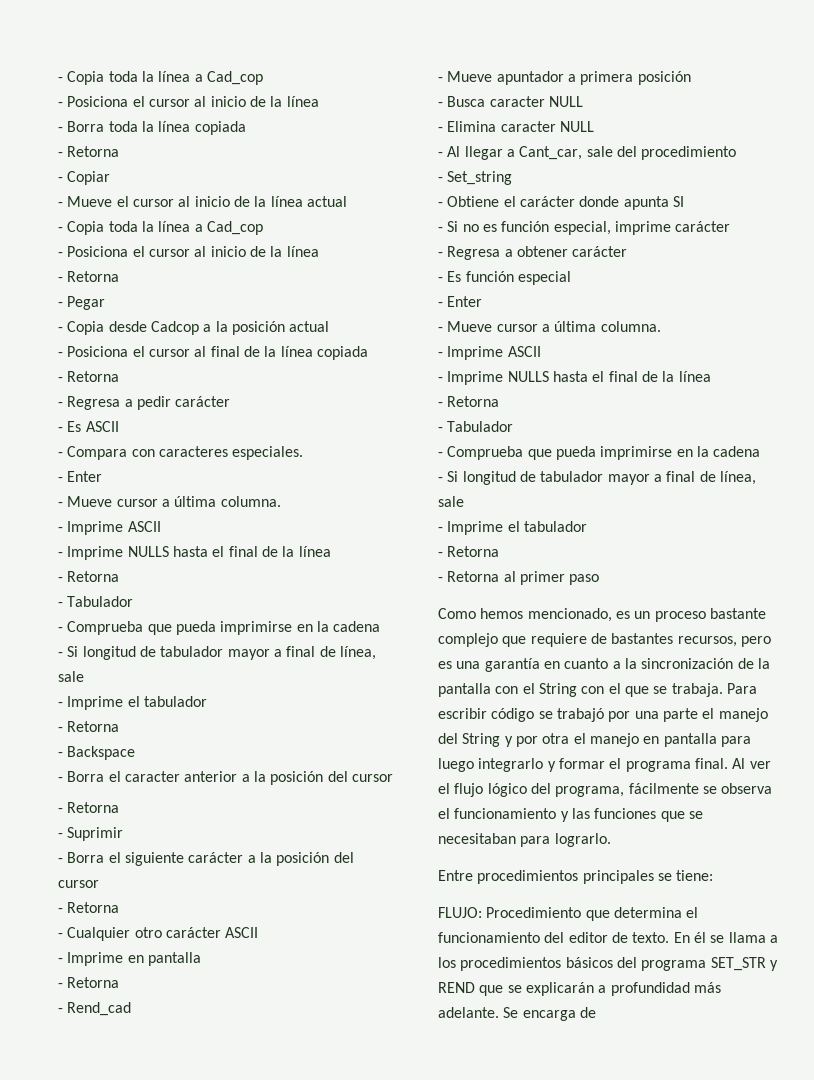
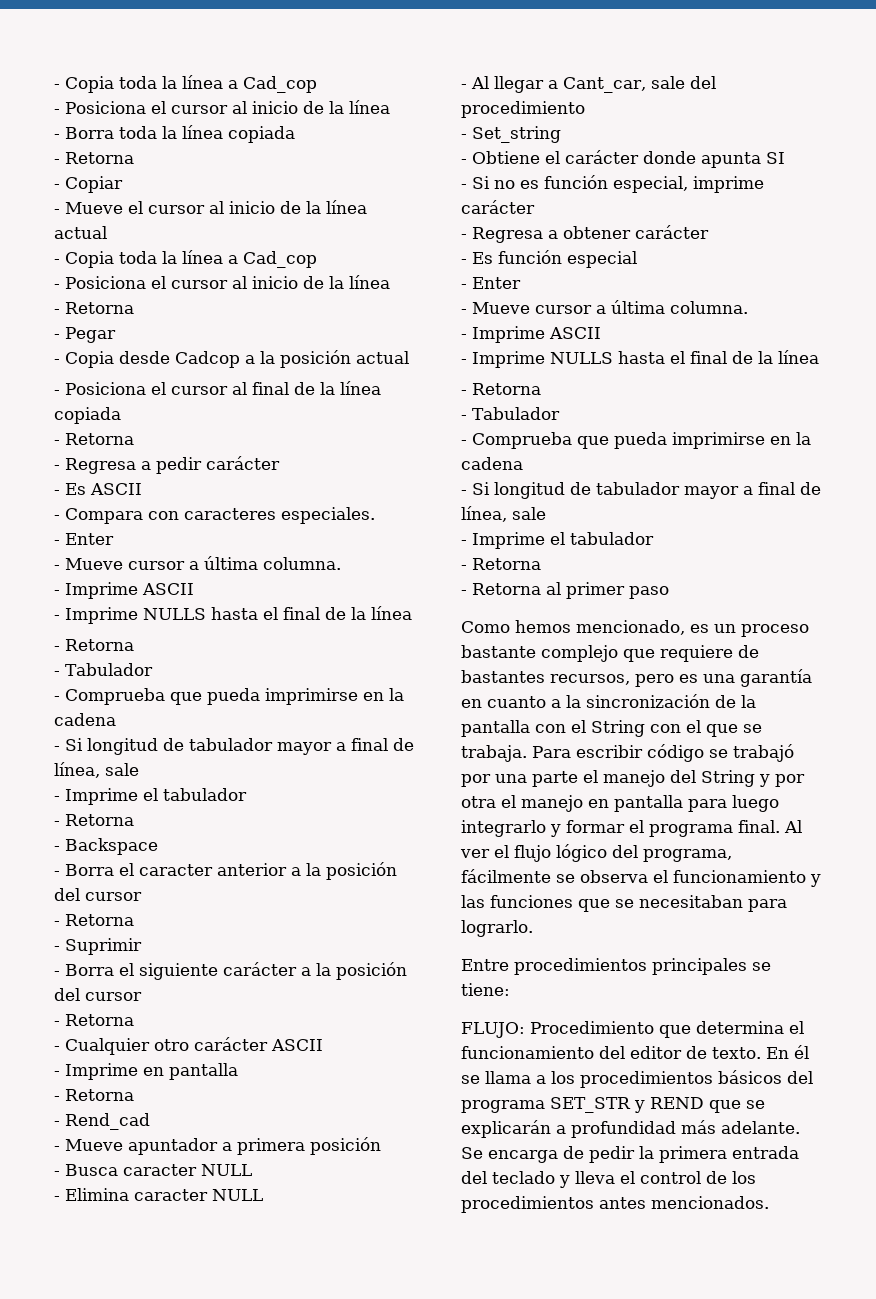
(596, 1012) none -> [589,1146,799,1163] [461,1171,756,1188] [461,1196,769,1213] pedir la primera entrada del teclado y lleva el control de los procedimientos antes mencionados.

